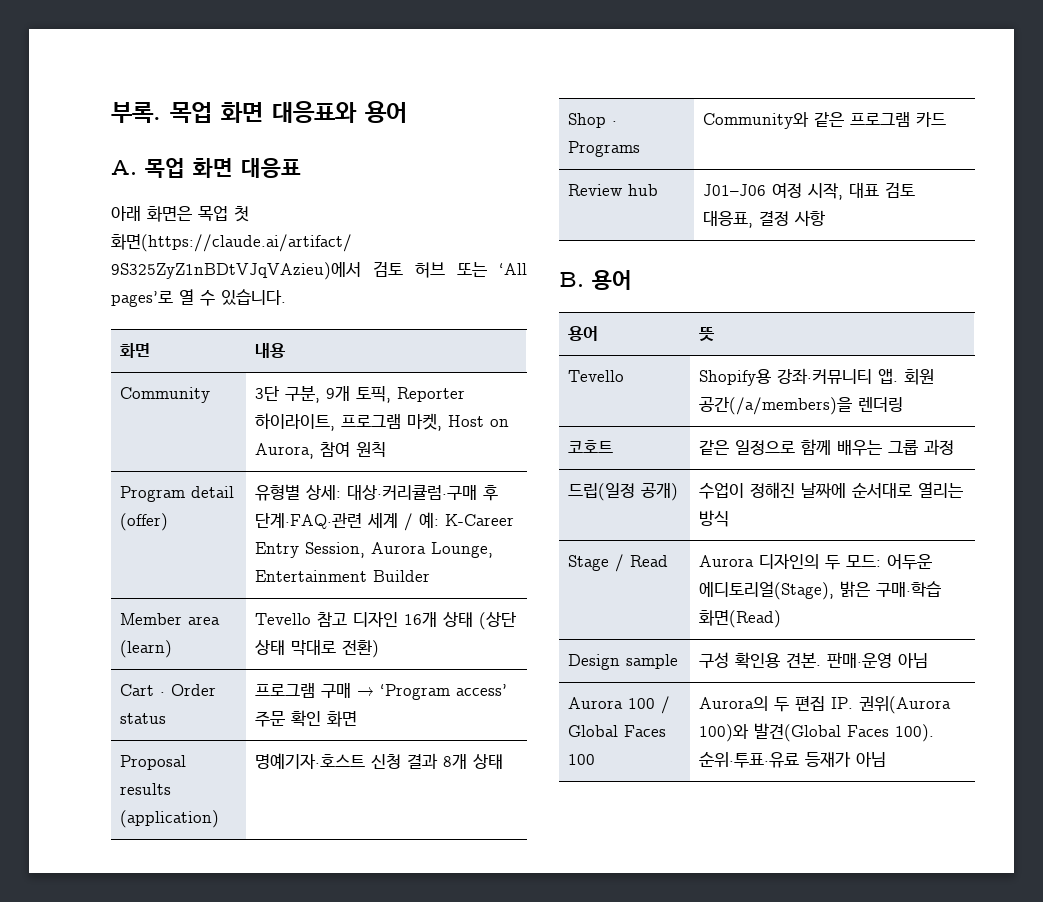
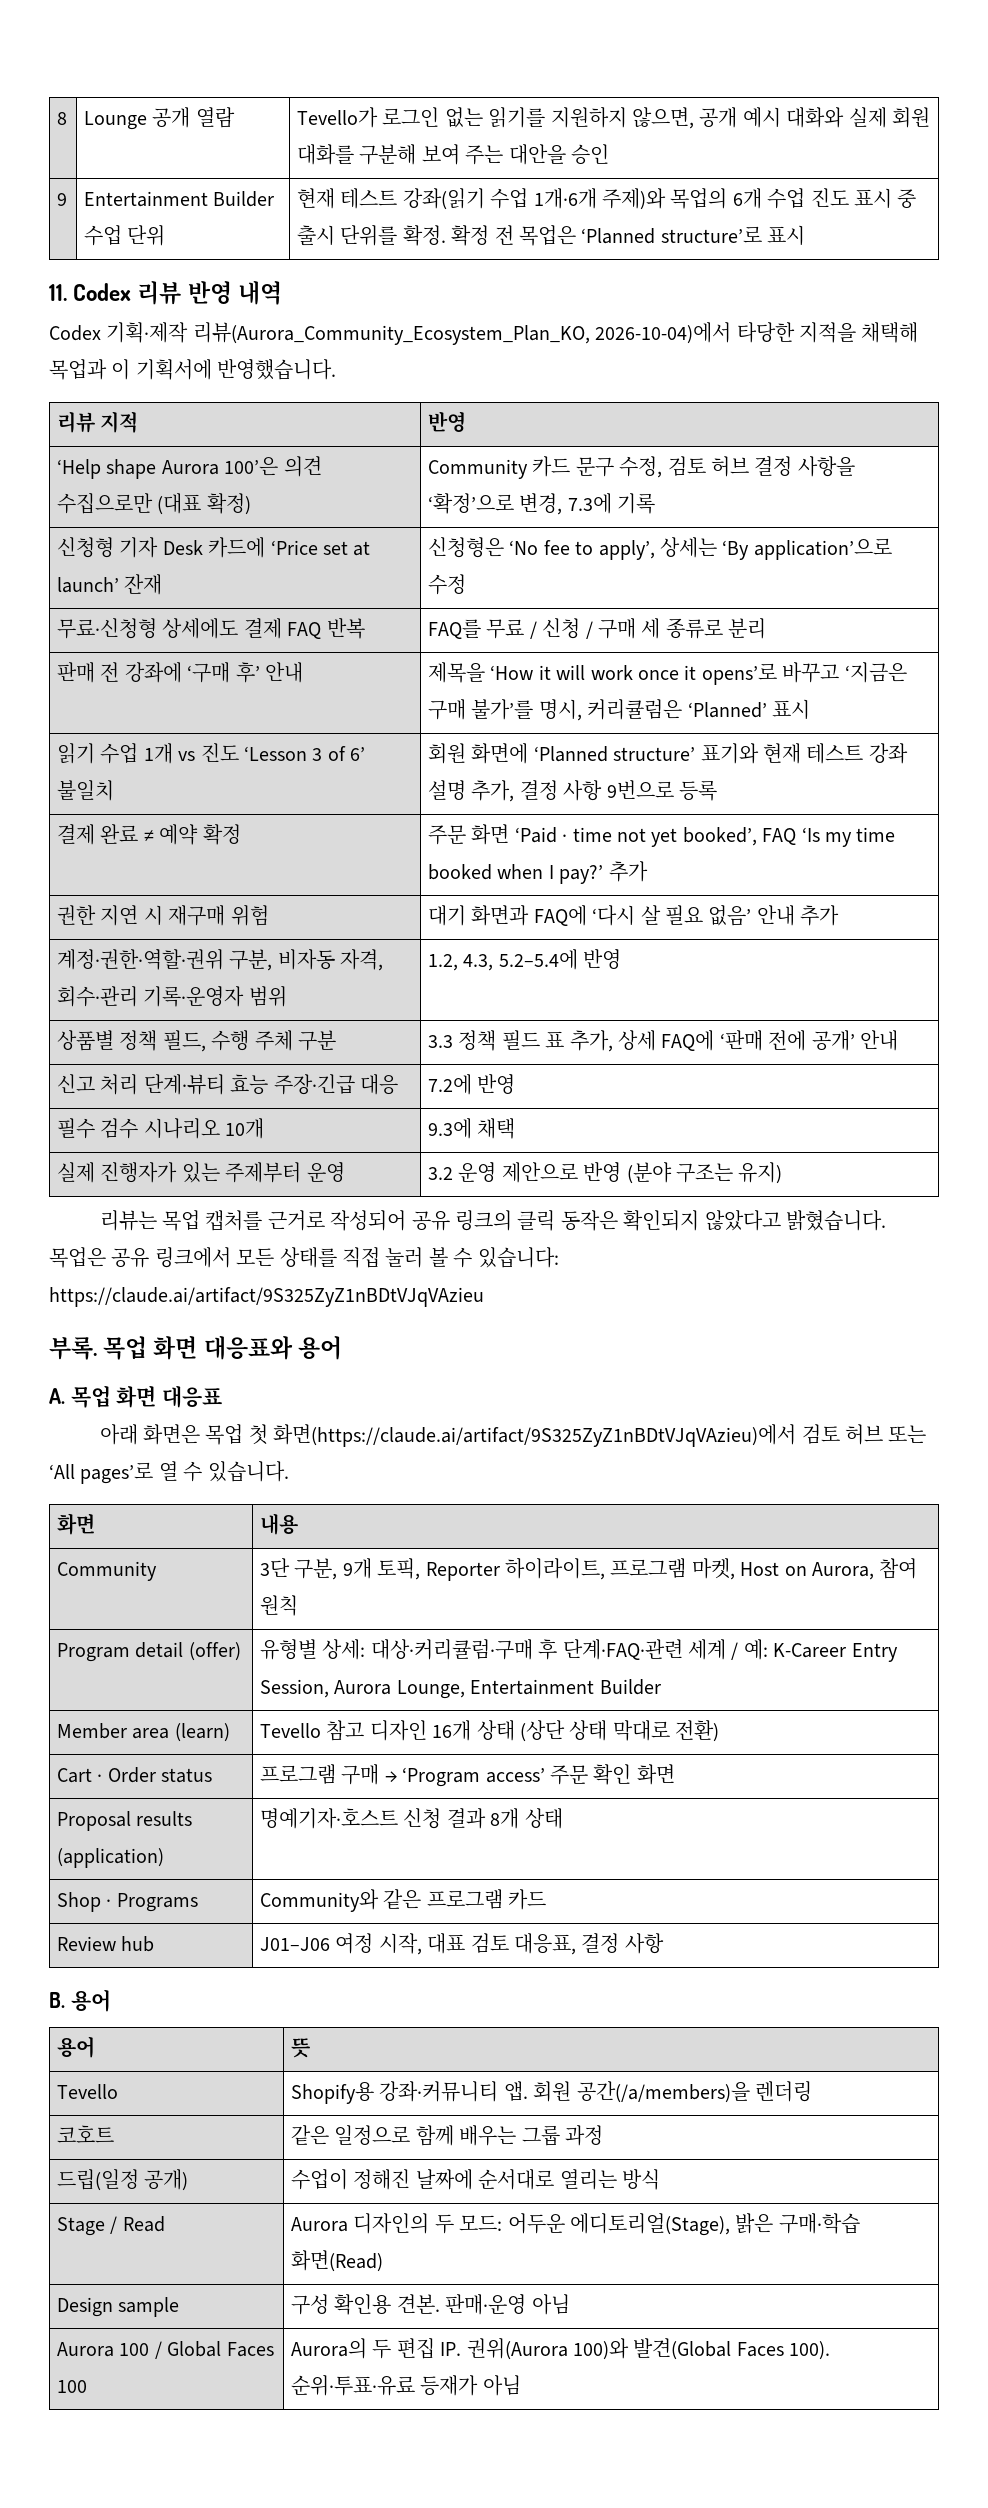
(111, 112) none -> [57,112,68,125] [84,107,235,130] [297,107,931,129] [297,144,610,165] [57,193,68,206] [84,191,275,207] [84,225,166,246] [297,188,917,210] [297,225,806,246] [49,281,282,305] [49,322,919,345] [49,359,337,380] [57,411,139,433] [428,411,467,432] [57,456,322,479] [57,493,251,515] [428,456,855,479] [428,493,656,515] [57,537,371,558] [57,574,163,595] [428,537,892,560] [428,574,467,595] [57,618,365,639] [428,618,767,639] [57,662,304,683] [428,662,907,685] [428,699,811,721] [57,743,366,764] [57,780,115,801] [428,743,908,764] [428,780,718,802] [57,824,241,845] [428,824,896,847] [428,861,648,884] [57,905,269,926] [428,905,840,926] [57,949,384,971] [57,986,287,1007] [428,949,622,971] [57,1030,337,1052] [428,1030,899,1052] [57,1074,399,1095] [428,1074,516,1095] [57,1118,265,1139] [428,1118,516,1139] [57,1162,345,1183] [428,1162,783,1184] [99,1210,886,1231] [49,1247,559,1268] [49,1287,484,1307] 8 | Lounge 공개 열람 | Tevello가 로그인 없는 읽기를 지원하지 않으면, 공개 예시 대화와 실제 회원 대화를 구분해 보여 주는 대안을 승인 // 9 | Entertainment Builder 수업 단위 | 현재 테스트 강좌(읽기 수업 1개·6개 주제)와 목업의 6개 수업 진도 표시 중 출시 단위를 확정. 확정 전 목업은 ‘Planned structure’로 표시 // 11. Codex 리뷰 반영 내역 // Codex 기획·제작 리뷰(Aurora_Community_Ecosystem_Plan_KO, 2026-10-04)에서 타당한 지적을 채택해 목업과 이 기획서에 반영했습니다. // 리뷰 지적 | 반영 // ‘Help shape Aurora 100’은 의견 수집으로만 (대표 확정) | Community 카드 문구 수정, 검토 허브 결정 사항을 ‘확정’으로 변경, 7.3에 기록 // 신청형 기자 Desk 카드에 ‘Price set at launch’ 잔재 | 신청형은 ‘No fee to apply’, 상세는 ‘By application’으로 수정 // 무료·신청형 상세에도 결제 FAQ 반복 | FAQ를 무료 / 신청 / 구매 세 종류로 분리 // 판매 전 강좌에 ‘구매 후’ 안내 | 제목을 ‘How it will work once it opens’로 바꾸고 ‘지금은 구매 불가’를 명시, 커리큘럼은 ‘Planned’ 표시 // 읽기 수업 1개 vs 진도 ‘Lesson 3 of 6’ 불일치 | 회원 화면에 ‘Planned structure’ 표기와 현재 테스트 강좌 설명 추가, 결정 사항 9번으로 등록 // 결제 완료 ≠ 예약 확정 | 주문 화면 ‘Paid · time not yet booked’, FAQ ‘Is my time booked when I pay?’ 추가 // 권한 지연 시 재구매 위험 | 대기 화면과 FAQ에 ‘다시 살 필요 없음’ 안내 추가 // 계정·권한·역할·권위 구분, 비자동 자격, 회수·관리 기록·운영자 범위 | 1.2, 4.3, 5.2–5.4에 반영 // 상품별 정책 필드, 수행 주체 구분 | 3.3 정책 필드 표 추가, 상세 FAQ에 ‘판매 전에 공개’ 안내 // 신고 처리 단계·뷰티 효능 주장·긴급 대응 | 7.2에 반영 // 필수 검수 시나리오 10개 | 9.3에 채택 // 실제 진행자가 있는 주제부터 운영 | 3.2 운영 제안으로 반영 (분야 구조는 유지) // 리뷰는 목업 캡처를 근거로 작성되어 공유 링크의 클릭 동작은 확인되지 않았다고 밝혔습니다. 목업은 공유 링크에서 모든 상태를 직접 눌러 볼 수 있습니다: https://claude.ai/artifact/9S325ZyZ1nBDtVJqVAzieu //

